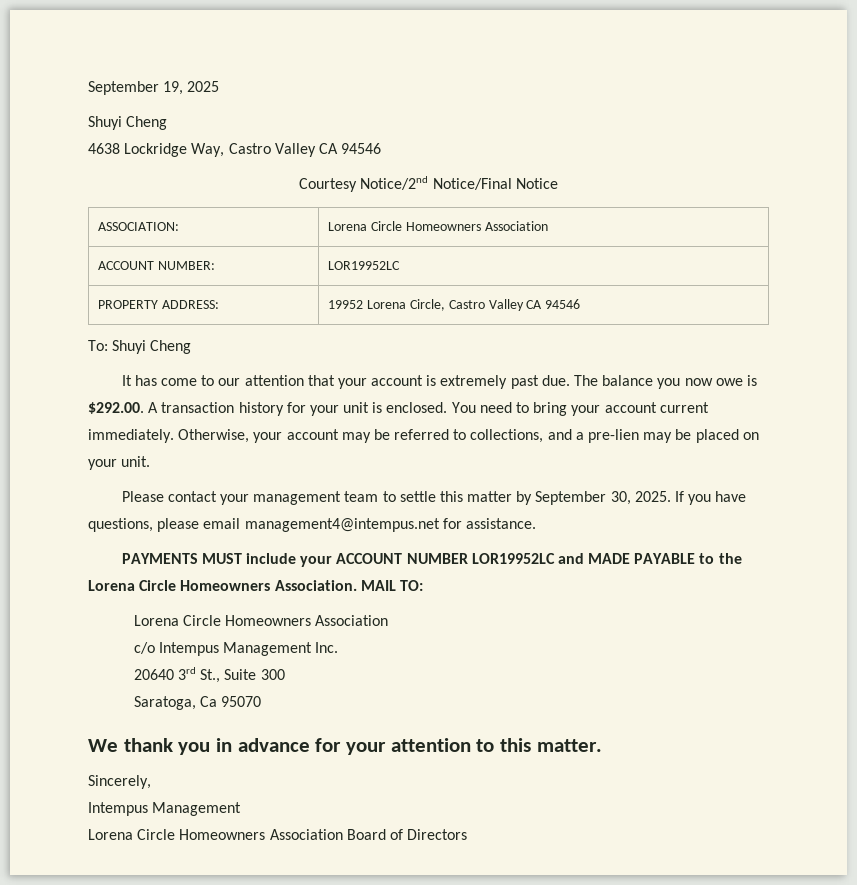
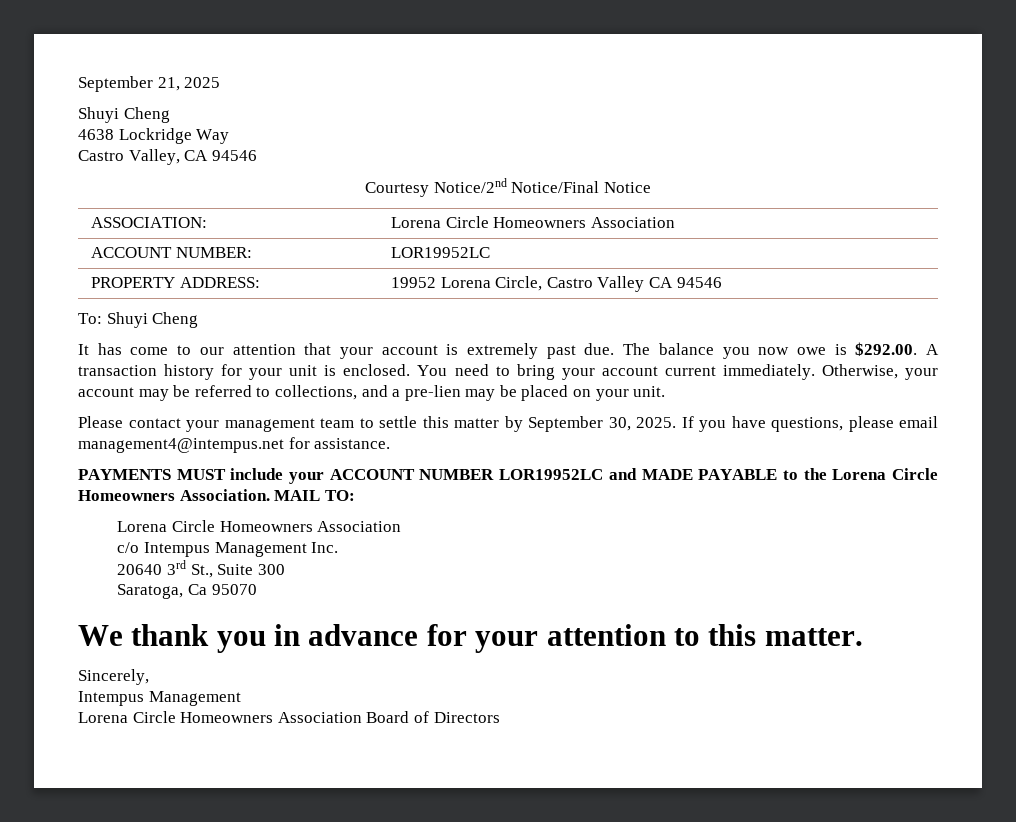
[88,81,184,95] September 19, -> [78,76,180,92] September 21,
[191,143,316,157] Way, Castro Valley -> [196,129,230,144] [78,149,180,165] Way // Castro Valley,

